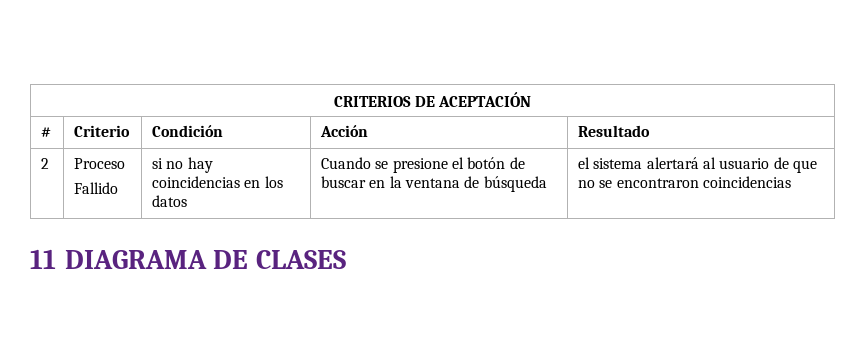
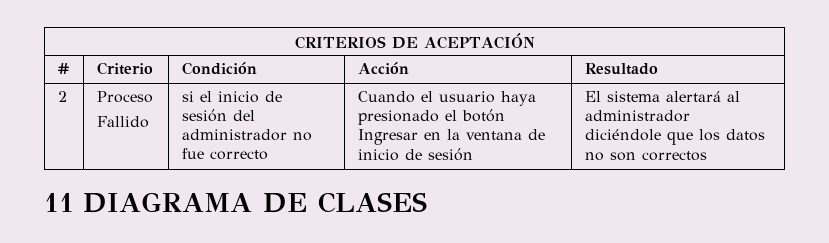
[166,157,213,173] [152,176,283,188] [152,195,188,207] [321,157,525,173] [321,176,547,192] [578,157,817,173] [578,176,792,188] no hay coincidencias en los datos | Cuando se presione el botón de buscar en la ventana de búsqueda | el sistema alertará al usuario de que no se encontraron coincidencias -> [199,91,282,103] [181,109,255,122] [181,129,312,141] [181,148,268,160] [357,91,536,106] [357,109,505,125] [357,129,545,145] [357,148,473,161] [584,91,740,102] [584,110,690,122] [584,129,765,145] [584,151,707,161] el inicio de sesión del administrador no fue correcto | Cuando el usuario haya presionado el botón Ingresar en la ventana de inicio de sesión | El sistema alertará al administrador diciéndole que los datos no son correctos

